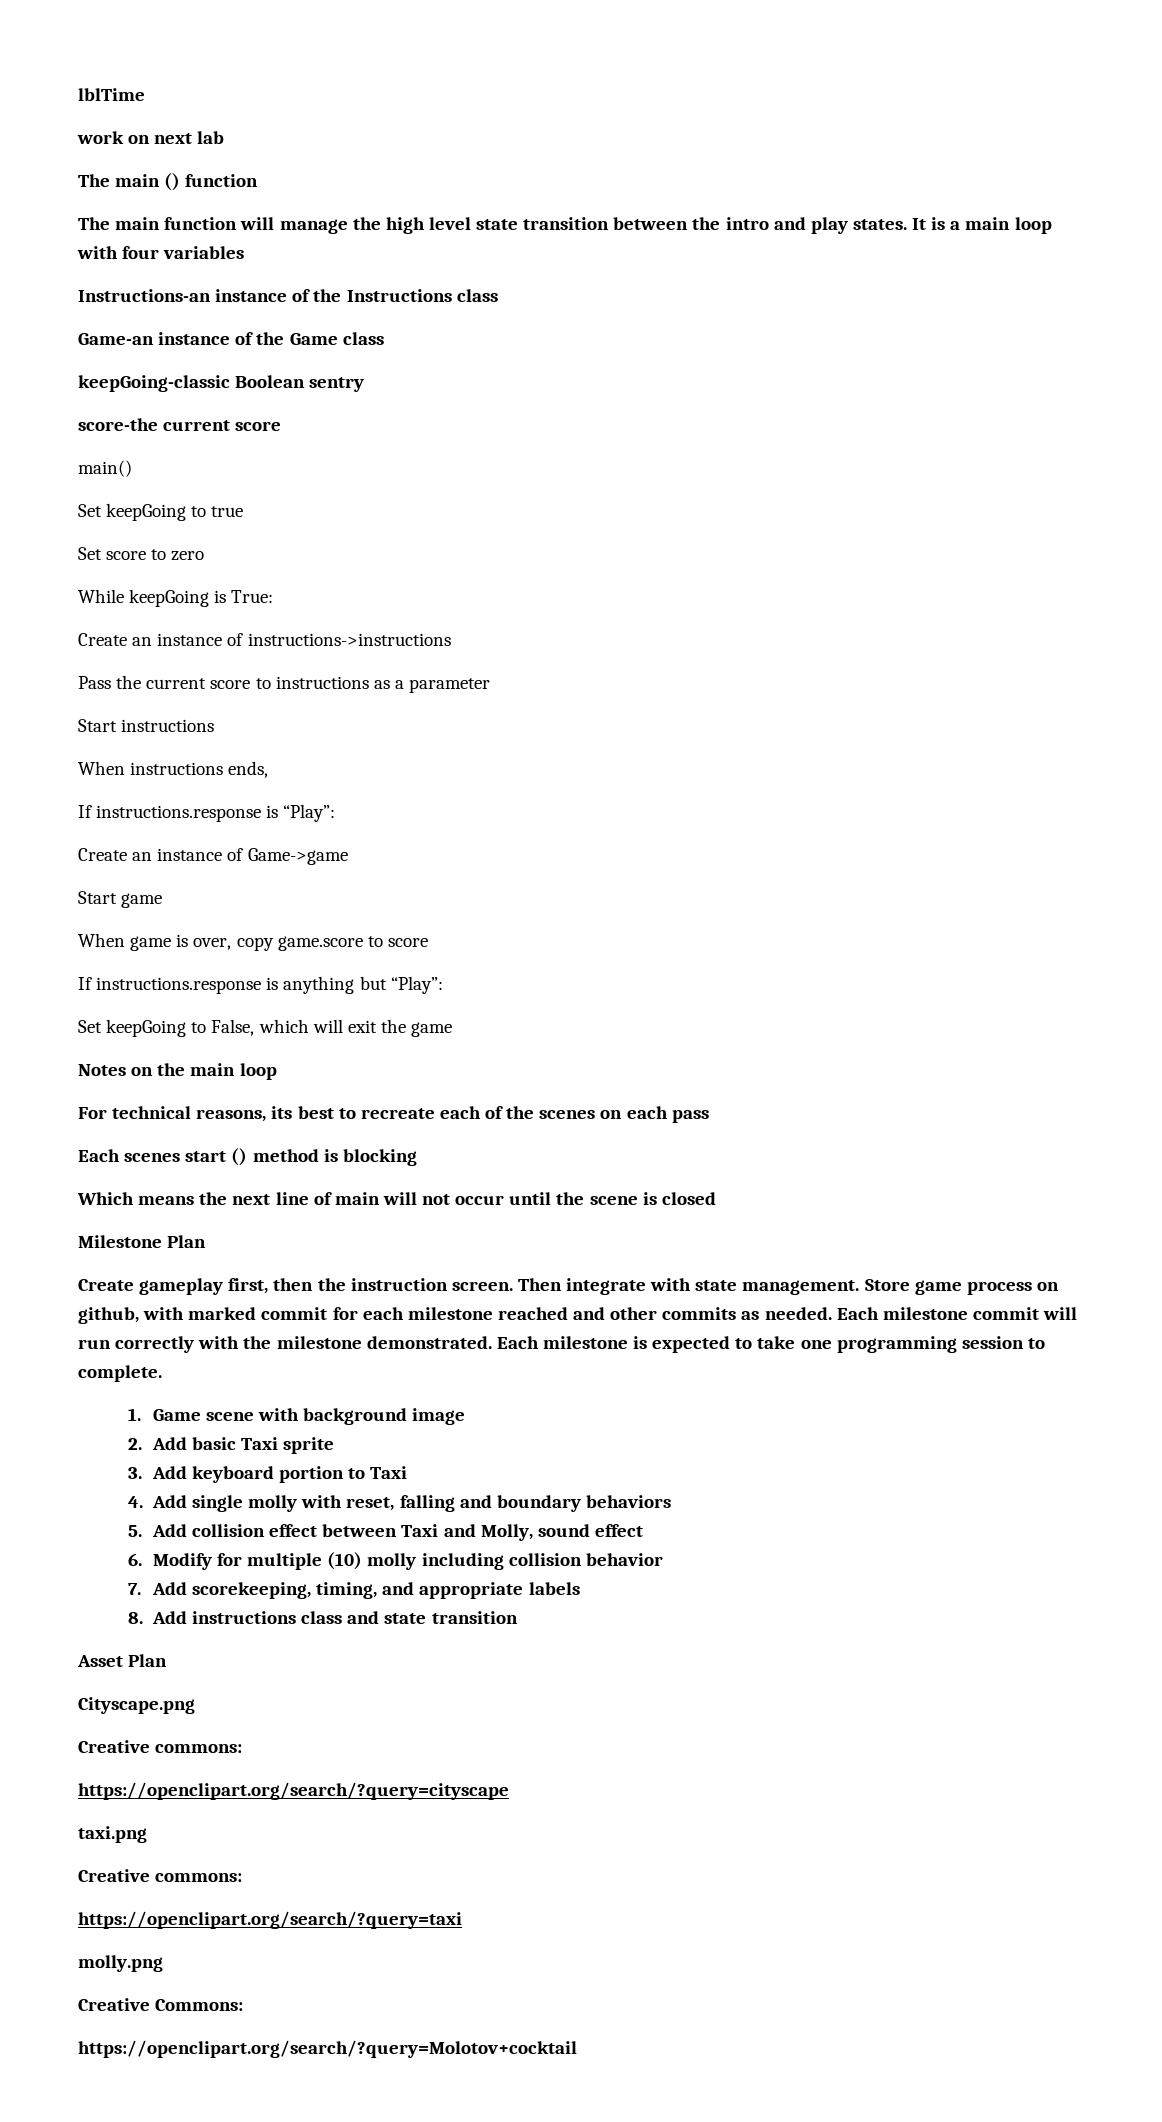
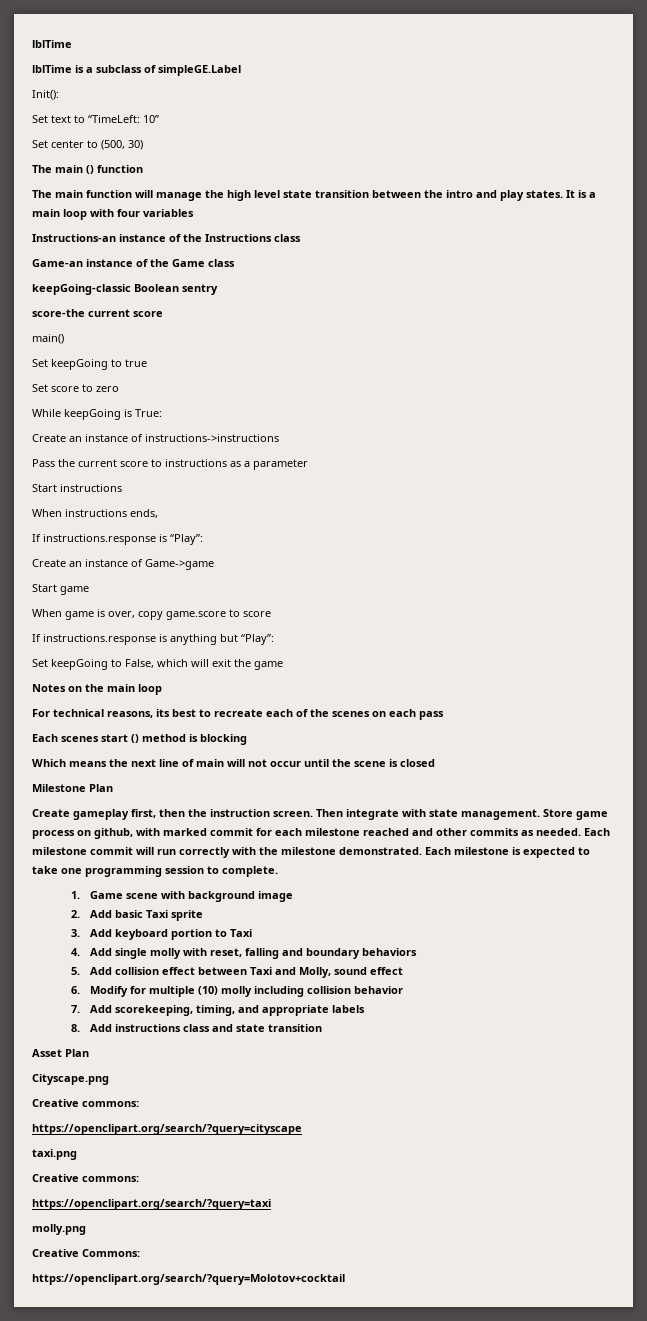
[77,131,225,144] work on next lab -> [32,65,241,76] [32,90,59,100] [32,115,159,123] [32,140,143,150] lblTime is a subclass of simpleGE.Label // Init(): // Set text to “TimeLeft: 10” // Set center to (500, 30)

